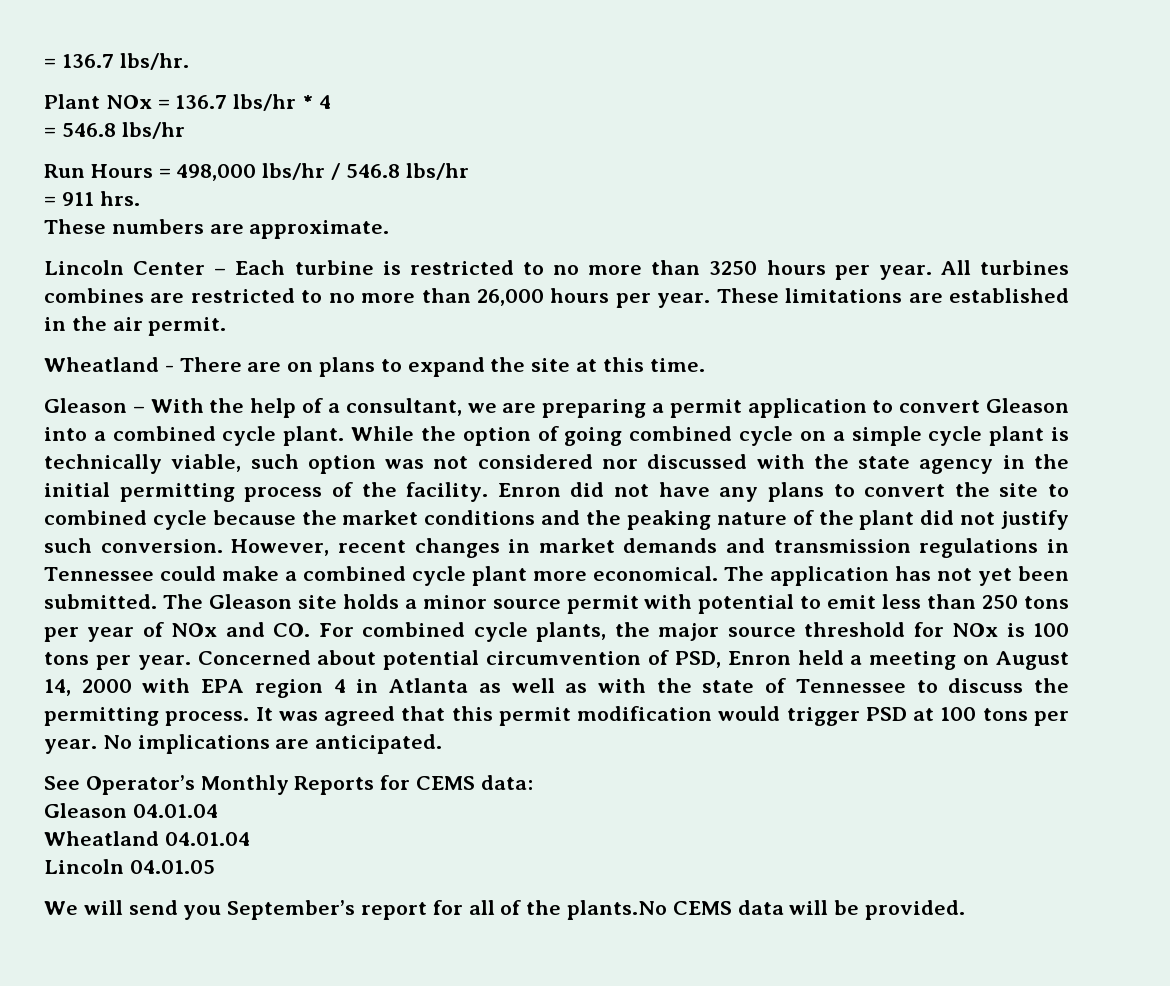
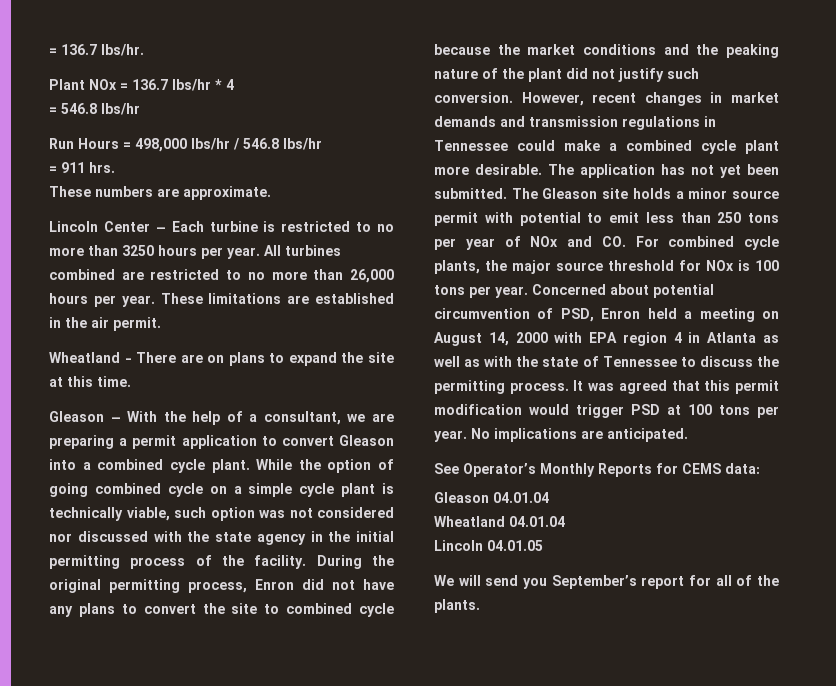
[44,288,144,303] combines -> [49,269,115,280] combined
(489, 492) none -> [316,555,394,569] [49,579,247,593] During the original permitting process,
[592,566,718,581] economical. -> [475,164,542,175] desirable.
[567,900,966,920] plants.No CEMS data will be provided. -> [434,599,480,613] plants.

